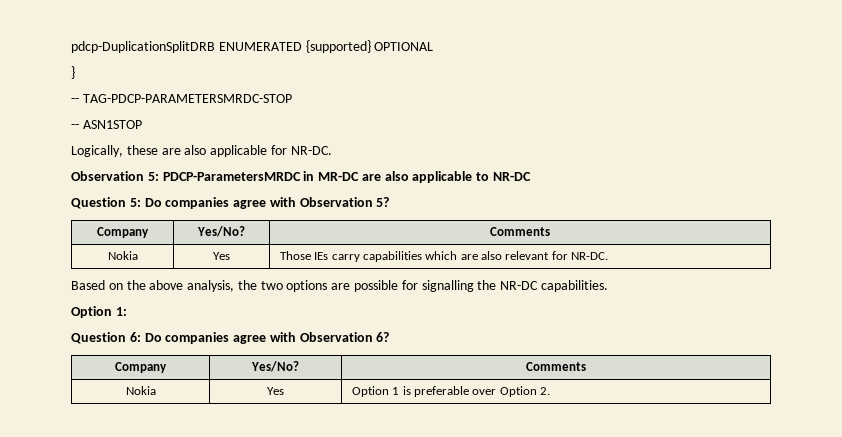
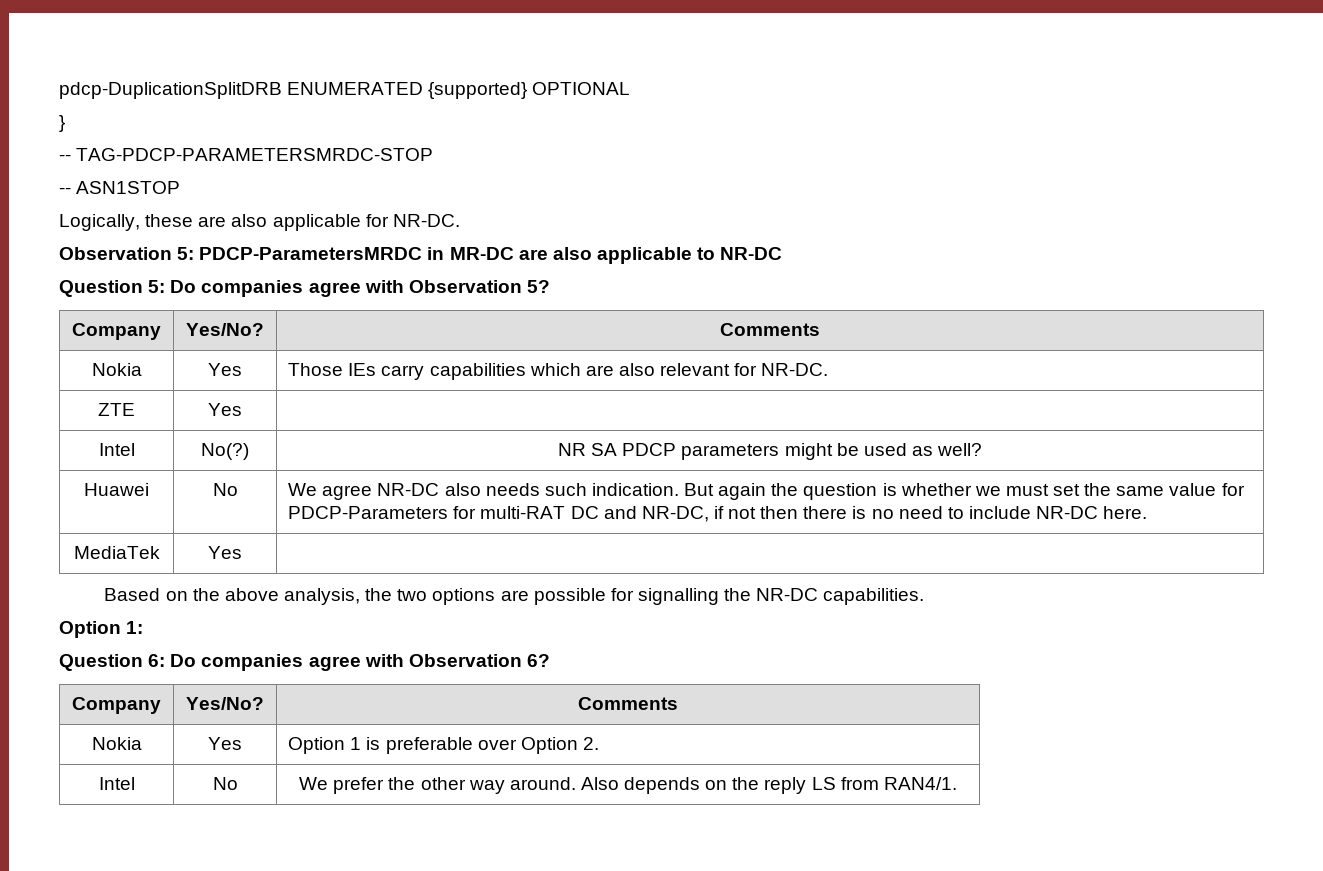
(609, 256) none -> [98,403,135,416] [208,403,242,416] [98,443,135,456] [201,443,249,460] [557,443,983,460] [84,483,149,496] [212,483,238,496] [288,483,1245,500] [288,506,1148,522] [73,546,160,559] [208,546,242,559] // ZTE | Yes | // Intel | No(?) | NR SA PDCP parameters might be used as well? // Huawei | No | We agree NR-DC also needs such indication. But again the question is whether we must set the same value for PDCP-Parameters for multi-RAT DC and NR-DC, if not then there is no need to include NR-DC here. // MediaTek | Yes |
(550, 391) none -> [98,777,135,790] [212,777,238,790] [299,777,957,794] // Intel | No | We prefer the other way around. Also depends on the reply LS from RAN4/1.

